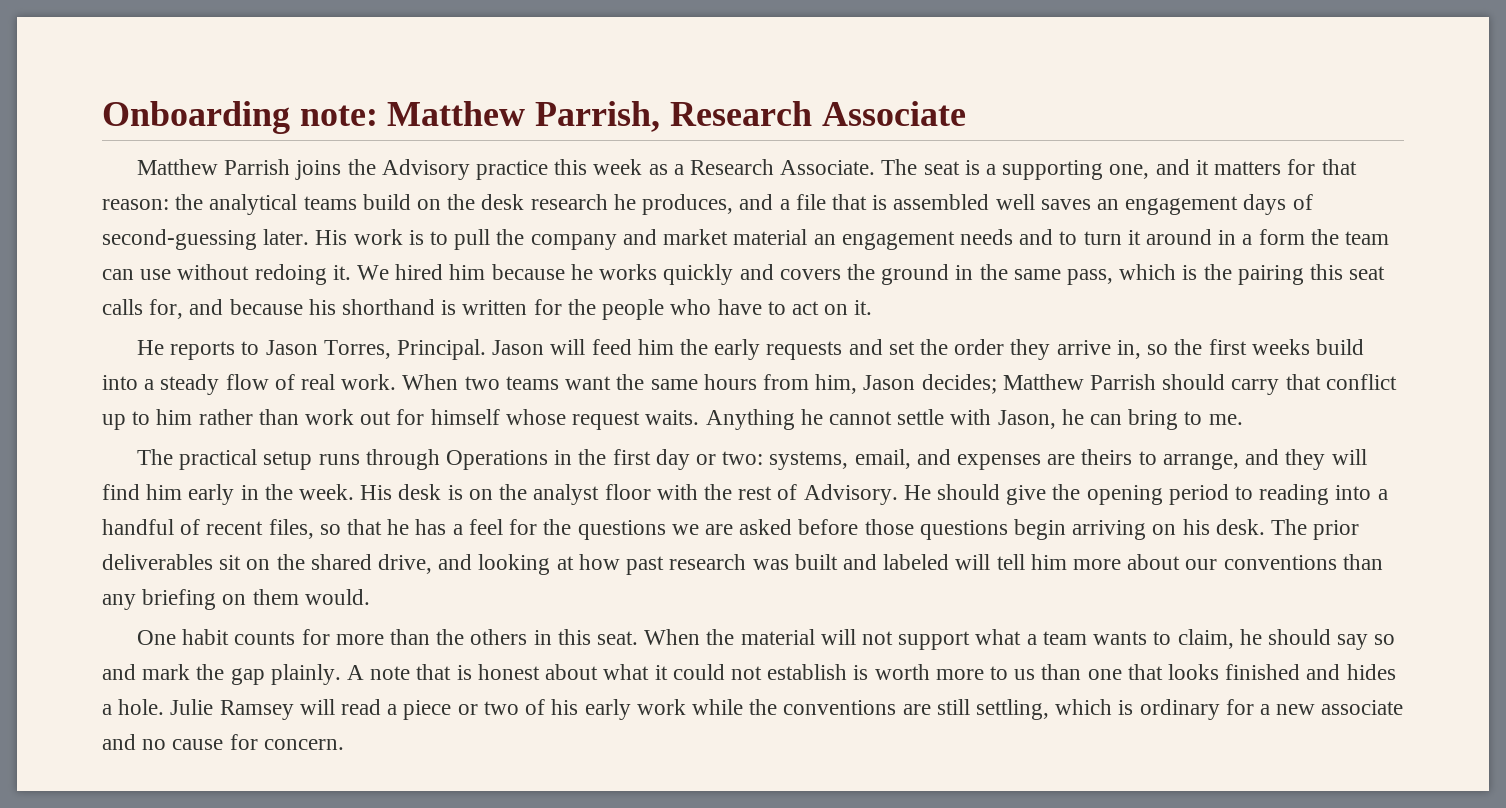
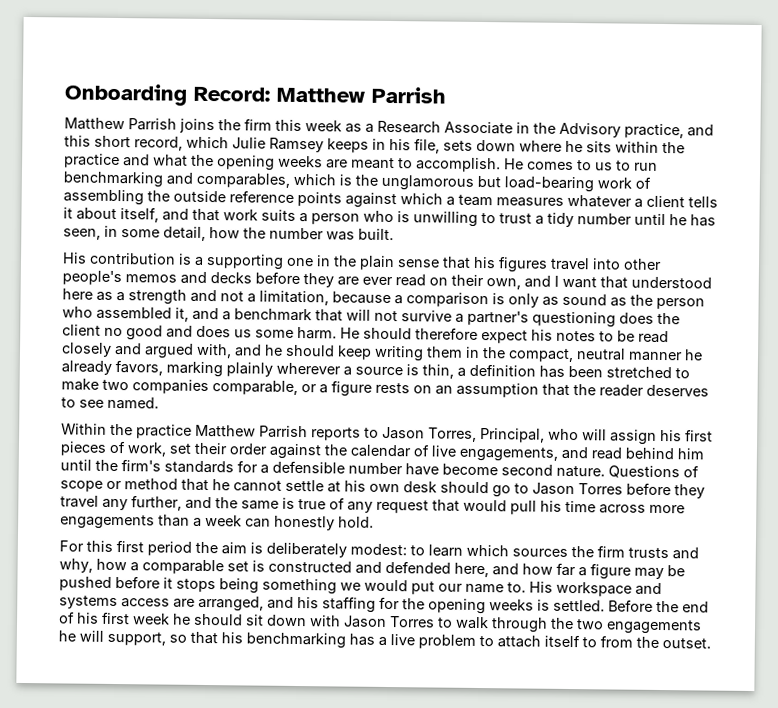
[299,101,966,132] note: Matthew Parrish, Research Associate -> [193,86,446,104] Record: Matthew Parrish
[381,159,548,180] Advisory practice -> [244,118,272,131] firm
[780,159,1357,180] [102,194,1313,215] [102,229,1390,250] [102,264,1386,285] [102,299,873,320] [136,339,1364,360] [102,374,1397,395] [102,409,1243,430] [136,449,1367,470] [102,484,1388,505] [102,519,1360,540] [102,554,1383,575] [102,589,370,610] [136,629,1396,650] [102,664,1396,685] [102,699,1404,720] [102,734,344,750] Associate. The seat is a supporting one, and it matters for that reason: the analytical teams build on the desk research he produces, and a file that is assembled well saves an engagement days of second-guessing later. His work is to pull the company and market material an engagement needs and to turn it around in a form the team can use without redoing it. We hired him because he works quickly and covers the ground in the same pass, which is the pairing this seat calls for, and because his shorthand is written for the people who have to act on it. // He reports to Jason Torres, Principal. Jason will feed him the early requests and set the order they arrive in, so the first weeks build into a steady flow of real work. When two teams want the same hours from him, Jason decides; Matthew Parrish should carry that conflict up to him rather than work out for himself whose request waits. Anything he cannot settle with Jason, he can bring to me. // The practical setup runs through Operations in the first day or two: systems, email, and expenses are theirs to arrange, and they will find him early in the week. His desk is on the analyst floor with the rest of Advisory. He should give the opening period to reading into a handful of recent files, so that he has a feel for the questions we are asked before those questions begin arriving on his desk. The prior deliverables sit on the shared drive, and looking at how past research was built and labeled will tell him more about our conventions than any briefing on them would. // One habit counts for more than the others in this seat. When the material will not support what a team wants to claim, he should say so and mark the gap plainly. A note that is honest about what it could not establish is worth more to us than one that looks finished and hides a hole. Julie Ramsey will read a piece or two of his early work while the conventions are still settling, which is ordinary for a new associate and no cause for concern. -> [444,121,714,139] [64,135,685,154] [64,153,658,173] [63,171,651,193] [63,189,718,209] [63,207,716,228] [63,225,394,241] [62,252,662,273] [62,270,712,290] [62,288,705,310] [62,306,680,328] [62,324,669,344] [61,342,703,363] [61,359,690,379] [61,378,709,398] [61,396,159,410] [61,423,713,445] [60,440,704,462] [60,459,699,479] [60,478,705,499] [60,495,685,515] [60,514,374,531] [59,540,699,560] [59,558,685,580] [59,576,662,597] [59,595,709,615] [59,611,702,635] [58,630,711,649] Associate in the Advisory practice, and this short record, which Julie Ramsey keeps in his file, sets down where he sits within the practice and what the opening weeks are meant to accomplish. He comes to us to run benchmarking and comparables, which is the unglamorous but load-bearing work of assembling the outside reference points against which a team measures whatever a client tells it about itself, and that work suits a person who is unwilling to trust a tidy number until he has seen, in some detail, how the number was built. // His contribution is a supporting one in the plain sense that his figures travel into other people's memos and decks before they are ever read on their own, and I want that understood here as a strength and not a limitation, because a comparison is only as sound as the person who assembled it, and a benchmark that will not survive a partner's questioning does the client no good and does us some harm. He should therefore expect his notes to be read closely and argued with, and he should keep writing them in the compact, neutral manner he already favors, marking plainly wherever a source is thin, a definition has been stretched to make two companies comparable, or a figure rests on an assumption that the reader deserves to see named. // Within the practice Matthew Parrish reports to Jason Torres, Principal, who will assign his first pieces of work, set their order against the calendar of live engagements, and read behind him until the firm's standards for a defensible number have become second nature. Questions of scope or method that he cannot settle at his own desk should go to Jason Torres before they travel any further, and the same is true of any request that would pull his time across more engagements than a week can honestly hold. // For this first period the aim is deliberately modest: to learn which sources the firm trusts and why, how a comparable set is constructed and defended here, and how far a figure may be pushed before it stops being something we would put our name to. His workspace and systems access are arranged, and his staffing for the opening weeks is settled. Before the end of his first week he should sit down with Jason Torres to walk through the two engagements he will support, so that his benchmarking has a live problem to attach itself to from the outset.

